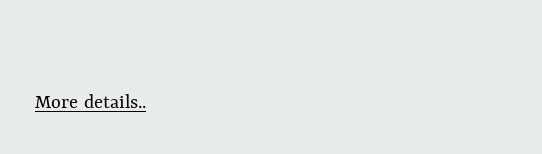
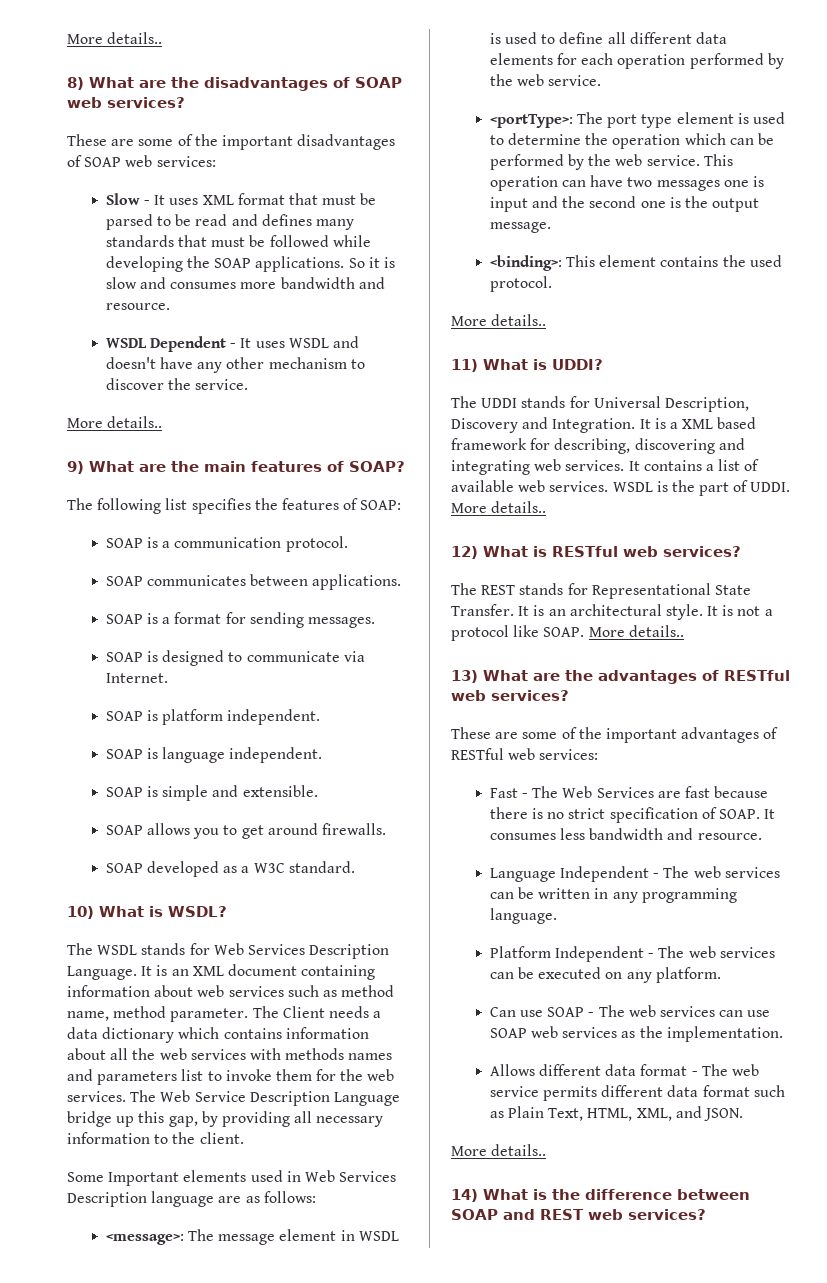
[35,94,146,108] More details.. -> [67,32,163,44] [67,77,402,91] [67,97,185,108] [67,134,396,150] [67,155,216,167] [105,193,377,205] [105,214,354,230] [105,235,371,247] [105,256,395,272] [105,277,385,289] [105,303,170,310] [105,336,359,352] [105,357,365,373] [105,378,249,390] [67,416,163,428] [67,461,405,474] [67,498,402,514] [105,536,348,552] [105,574,402,590] [105,612,375,628] [105,650,365,666] [105,673,168,683] [105,709,321,725] [105,747,323,763] [105,785,318,801] [105,823,386,839] [105,861,355,877] [67,906,227,919] [67,943,390,959] [67,964,376,980] [67,985,395,997] [67,1006,382,1022] [67,1027,369,1043] [67,1048,393,1060] [67,1069,395,1085] [67,1090,400,1106] [67,1111,384,1127] [67,1132,244,1144] [67,1170,397,1186] [67,1191,316,1207] [105,1229,399,1245] [489,32,727,44] [489,53,784,69] [489,74,602,86] [489,112,785,128] [489,133,774,149] [489,154,733,170] [489,175,764,191] [489,196,760,212] [489,222,551,233] [489,255,782,271] [489,276,552,292] [451,314,547,326] [451,359,603,372] [451,396,749,412] [451,417,757,433] [451,438,745,454] [451,459,760,475] [451,480,791,496] [451,501,547,513] [451,546,741,559] [451,583,751,599] [451,604,773,620] [451,625,684,641] [451,670,790,684] [451,690,569,701] [451,727,779,743] [451,748,599,760] [489,786,769,798] [489,807,776,823] [489,828,762,840] [489,866,780,882] [489,887,737,903] [489,908,557,924] [489,946,775,962] [489,967,721,983] [489,1005,771,1017] [489,1026,783,1042] [489,1064,759,1076] [489,1085,785,1101] [489,1106,743,1121] [451,1144,547,1156] [451,1189,750,1202] [451,1209,706,1220] More details.. // 8) What are the disadvantages of SOAP web services? // These are some of the important disadvantages of SOAP web services: // Slow - It uses XML format that must be parsed to be read and defines many standards that must be followed while developing the SOAP applications. So it is slow and consumes more bandwidth and resource. // WSDL Dependent - It uses WSDL and doesn't have any other mechanism to discover the service. // More details.. // 9) What are the main features of SOAP? // The following list specifies the features of SOAP: // SOAP is a communication protocol. // SOAP communicates between applications. // SOAP is a format for sending messages. // SOAP is designed to communicate via Internet. // SOAP is platform independent. // SOAP is language independent. // SOAP is simple and extensible. // SOAP allows you to get around firewalls. // SOAP developed as a W3C standard. // 10) What is WSDL? // The WSDL stands for Web Services Description Language. It is an XML document containing information about web services such as method name, method parameter. The Client needs a data dictionary which contains information about all the web services with methods names and parameters list to invoke them for the web services. The Web Service Description Language bridge up this gap, by providing all necessary information to the client. // Some Important elements used in Web Services Description language are as follows: // <message>: The message element in WSDL is used to define all different data elements for each operation performed by the web service. // <portType>: The port type element is used to determine the operation which can be performed by the web service. This operation can have two messages one is input and the second one is the output message. // <binding>: This element contains the used protocol. // More details.. // 11) What is UDDI? // The UDDI stands for Universal Description, Discovery and Integration. It is a XML based framework for describing, discovering and integrating web services. It contains a list of available web services. WSDL is the part of UDDI. More details.. // 12) What is RESTful web services? // The REST stands for Representational State Transfer. It is an architectural style. It is not a protocol like SOAP. More details.. // 13) What are the advantages of RESTful web services? // These are some of the important advantages of RESTful web services: // Fast - The Web Services are fast because there is no strict specification of SOAP. It consumes less bandwidth and resource. // Language Independent - The web services can be written in any programming language. // Platform Independent - The web services can be executed on any platform. // Can use SOAP - The web services can use SOAP web services as the implementation. // Allows different data format - The web service permits different data format such as Plain Text, HTML, XML, and JSON. // More details.. // 14) What is the difference between SOAP and REST web services?

